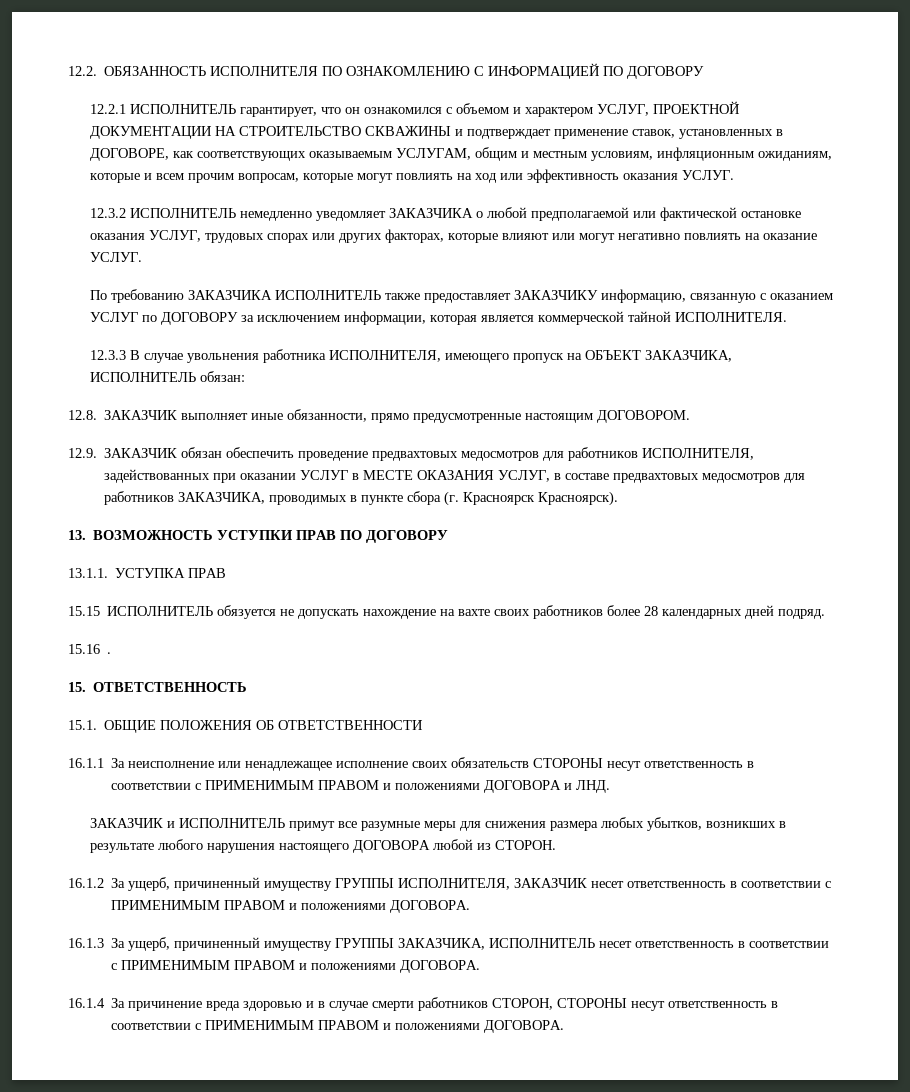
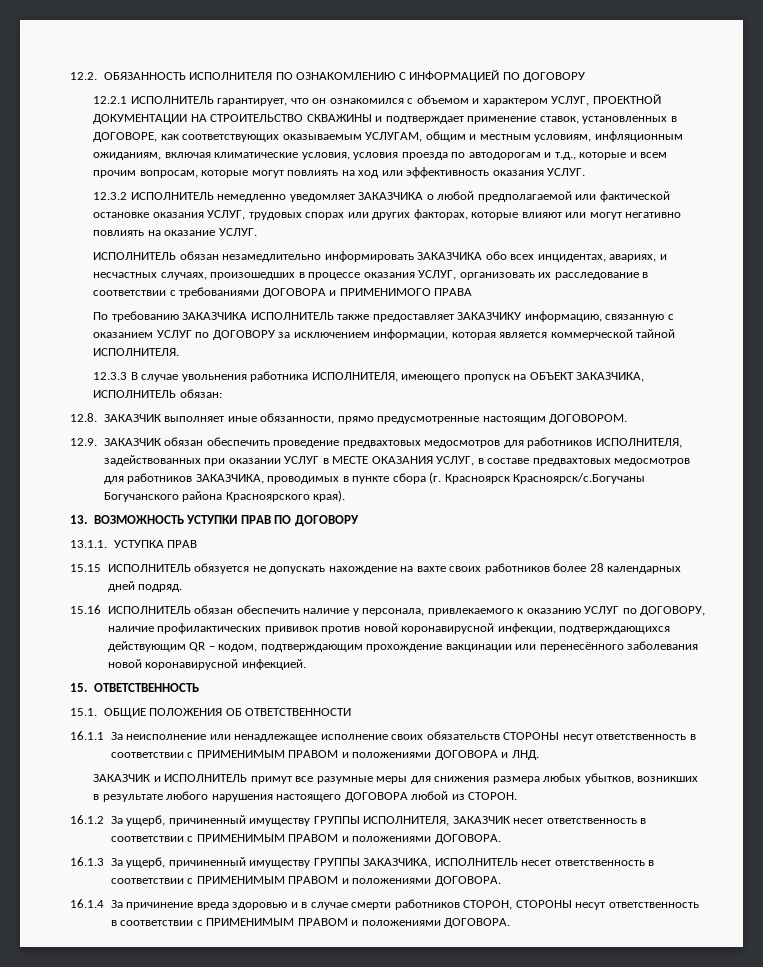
(833, 156) none -> [164,152,576,160] включая климатические условия, условия проезда по автодорогам и т.д.,
(143, 257) none -> [93,251,667,262] [93,270,649,280] [93,287,473,298] // ИСПОЛНИТЕЛЬ обязан незамедлительно информировать ЗАКАЗЧИКА обо всех инцидентах, авариях, и несчастных случаях, произошедших в процессе оказания УСЛУГ, организовать их расследование в соответствии с требованиями ДОГОВОРА и ПРИМЕНИМОГО ПРАВА
[538,491,619,506] Красноярск). -> [513,473,646,484] [103,490,346,502] Красноярск/с.Богучаны Богучанского района Красноярского края).
[107,652,112,654] . -> [107,605,706,616] [107,623,671,634] [107,641,699,652] [107,659,306,670] ИСПОЛНИТЕЛЬ обязан обеспечить наличие у персонала, привлекаемого к оказанию УСЛУГ по ДОГОВОРУ, наличие профилактических прививок против новой коронавирусной инфекции, подтверждающихся действующим QR – кодом, подтверждающим прохождение вакцинации или перенесённого заболевания новой коронавирусной инфекцией.

